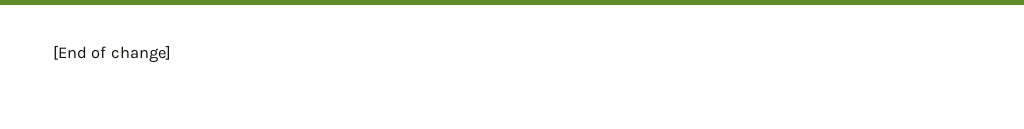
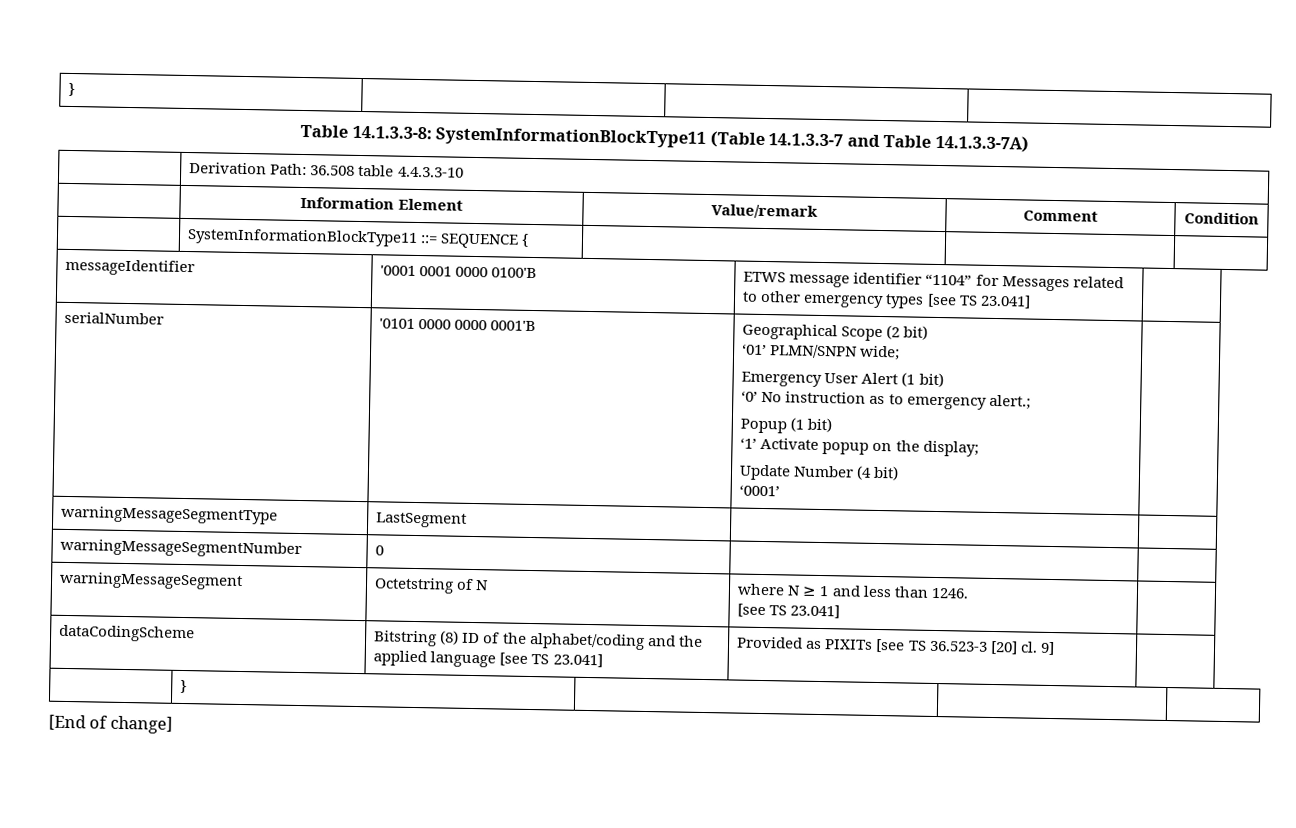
(53, 52) none -> [68,82,76,97] [300,124,1029,153] [189,162,464,178] [300,196,463,211] [711,204,818,219] [1023,210,1098,222] [1184,212,1259,225] [187,228,530,249] [65,258,196,277] [380,265,538,279] [743,271,1124,292] [742,290,1031,309] [64,311,165,325] [379,318,537,332] [742,323,929,342] [742,343,901,361] [741,371,944,388] [741,390,1031,410] [740,417,833,434] [740,437,979,457] [739,464,900,481] [739,484,781,497] [61,505,279,525] [376,512,468,528] [60,538,303,559] [375,545,385,556] [59,571,244,591] [374,577,490,594] [737,583,969,599] [737,603,841,619] [59,624,196,643] [373,630,703,650] [373,650,603,668] [736,636,1055,656] [180,679,188,694] } | | | // Table 14.1.3.3-8: SystemInformationBlockType11 (Table 14.1.3.3-7 and Table 14.1.3.3-7A) // | Derivation Path: 36.508 table 4.4.3.3-10 // | Information Element | Value/remark | Comment | Condition // | SystemInformationBlockType11 ::= SEQUENCE { | | | // messageIdentifier | '0001 0001 0000 0100'B | ETWS message identifier “1104” for Messages related to other emergency types [see TS 23.041] | // serialNumber | '0101 0000 0000 0001'B | Geographical Scope (2 bit) // ‘01’ PLMN/SNPN wide; // Emergency User Alert (1 bit) // ‘0’ No instruction as to emergency alert.; // Popup (1 bit) // ‘1’ Activate popup on the display; // Update Number (4 bit) // ‘0001’ | // warningMessageSegmentType | LastSegment | | // warningMessageSegmentNumber | 0 | | // warningMessageSegment | Octetstring of N | where N ≥ 1 and less than 1246. // [see TS 23.041] | // dataCodingScheme | Bitstring (8) ID of the alphabet/coding and the applied language [see TS 23.041] | Provided as PIXITs [see TS 36.523-3 [20] cl. 9] | // | } | | | //

